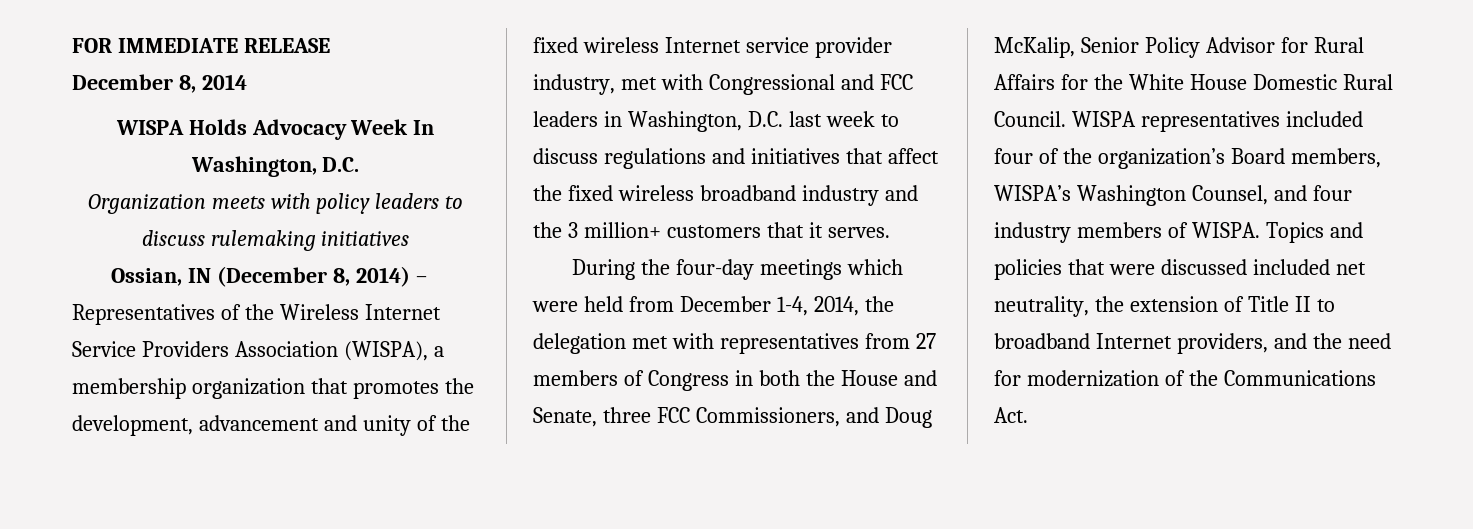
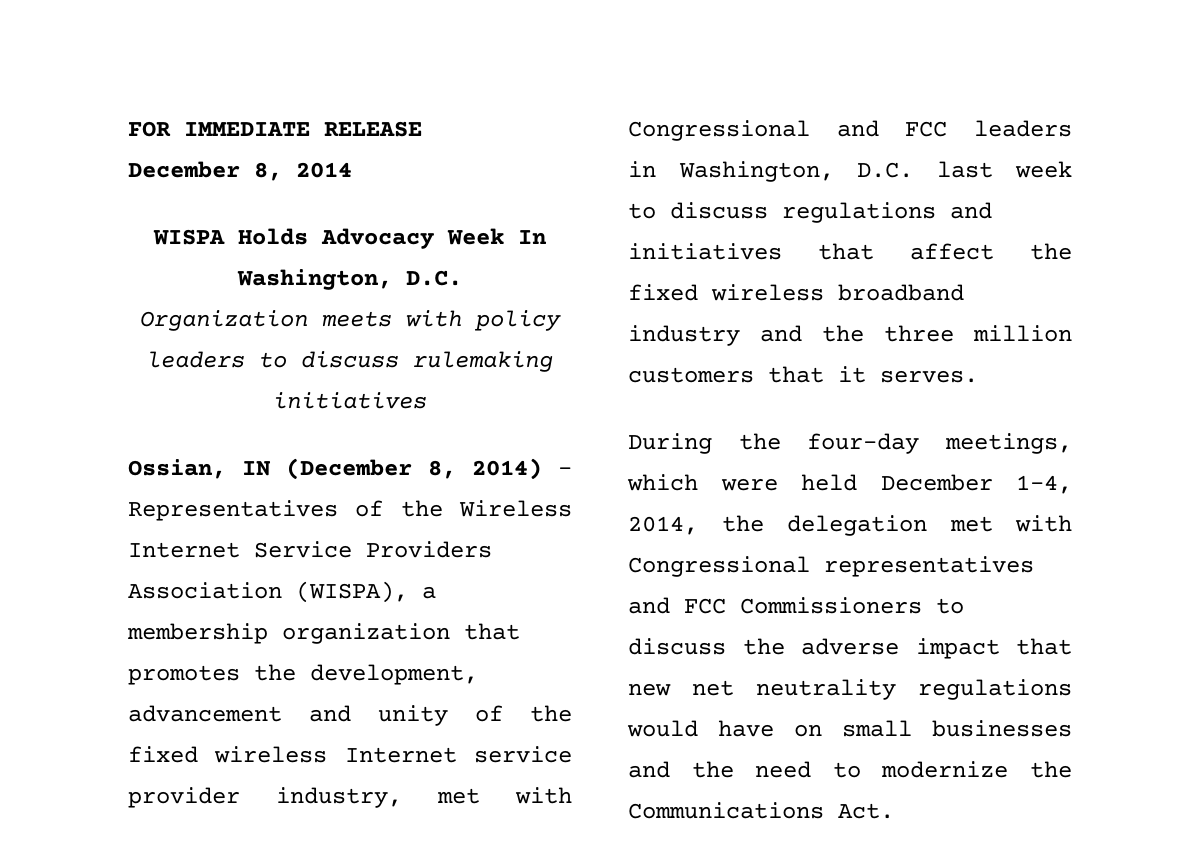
[567,222,661,238] 3 million+ -> [884,325,1072,342] three million
[759,259,842,280] meetings -> [945,433,1072,454] meetings,
[628,296,674,312] from -> (857, 482) none
[719,333,936,354] [533,370,937,391] [533,407,932,428] [994,37,1364,58] [994,74,1393,90] [994,111,1363,132] [994,148,1381,169] [994,185,1352,206] [994,222,1363,243] [994,259,1366,280] [994,296,1335,317] [994,333,1391,354] [994,370,1185,387] representatives from 27 members of Congress in both the House and Senate, three FCC Commissioners, and Doug McKalip, Senior Policy Advisor for Rural Affairs for the White House Domestic Rural Council. WISPA representatives included four of the organization’s Board members, WISPA’s Washington Counsel, and four industry members of WISPA. Topics and policies that were discussed included net neutrality, the extension of Title II to broadband Internet providers, and the need for modernization of -> [628,556,1034,577] [628,597,964,614] [628,638,1072,659] [628,679,1072,700] [627,720,1072,737] [628,761,1009,778] Congressional representatives and FCC Commissioners to discuss the adverse impact that new net neutrality regulations would have on small businesses and the need to modernize

